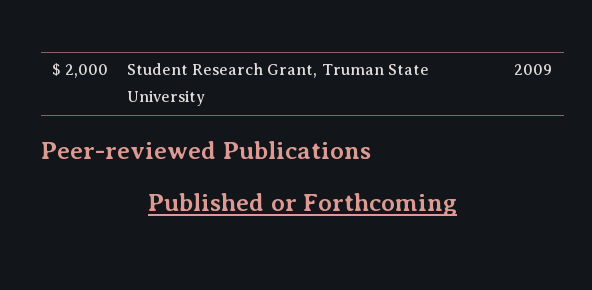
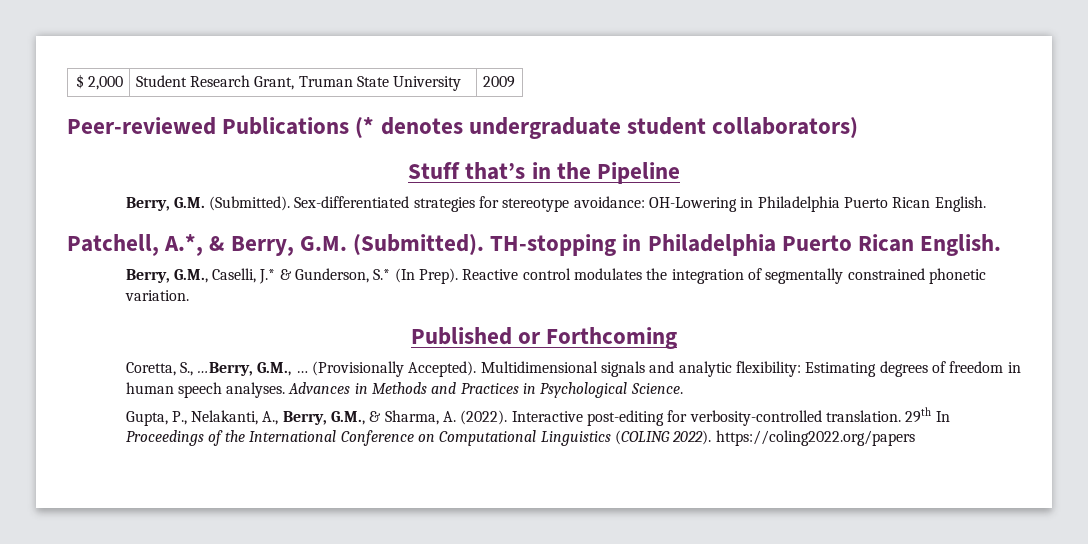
[147,193,458,216] // Published or Forthcoming -> [355,117,859,139] [408,162,680,184] [125,196,986,212] [67,234,1002,256] [125,268,986,284] [124,290,189,301] [410,327,678,349] [125,361,1021,377] [125,382,683,398] [125,407,950,426] [125,430,915,446] (* denotes undergraduate student collaborators) // Stuff that’s in the Pipeline // Berry, G.M. (Submitted). Sex-differentiated strategies for stereotype avoidance: OH-Lowering in Philadelphia Puerto Rican English. // Patchell, A.*, & Berry, G.M. (Submitted). TH-stopping in Philadelphia Puerto Rican English. // Berry, G.M., Caselli, J.* & Gunderson, S.* (In Prep). Reactive control modulates the integration of segmentally constrained phonetic variation. // Published or Forthcoming // Coretta, S., …Berry, G.M., … (Provisionally Accepted). Multidimensional signals and analytic flexibility: Estimating degrees of freedom in human speech analyses. Advances in Methods and Practices in Psychological Science. // Gupta, P., Nelakanti, A., Berry, G.M., & Sharma, A. (2022). Interactive post-editing for verbosity-controlled translation. 29th In Proceedings of the International Conference on Computational Linguistics (COLING 2022). https://coling2022.org/papers

